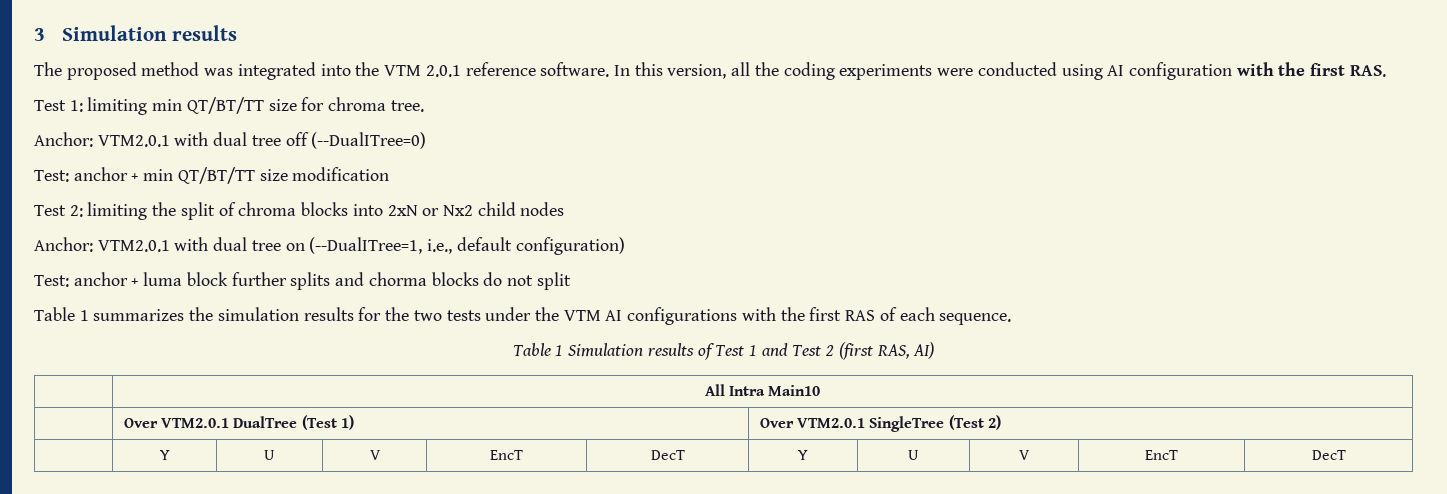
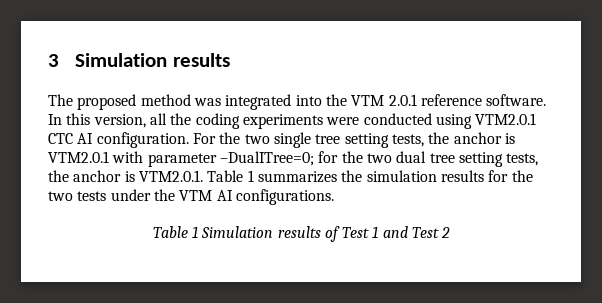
[1107,62,1386,80] [34,97,424,115] [34,132,427,149] [34,167,390,184] [34,202,565,220] [34,237,625,255] [34,272,571,290] AI configuration with the first RAS. // Test 1: limiting min QT/BT/TT size for chroma tree. // Anchor: VTM2.0.1 with dual tree off (--DualITree=0) // Test: anchor + min QT/BT/TT size modification // Test 2: limiting the split of chroma blocks into 2xN or Nx2 child nodes // Anchor: VTM2.0.1 with dual tree on (--DualITree=1, i.e., default configuration) // Test: anchor + luma block further splits and chorma blocks do not split // -> [475,113,537,125] [48,132,515,148] [48,151,539,167] [48,170,203,182] VTM2.0.1 CTC AI configuration. For the two single tree setting tests, the anchor is VTM2.0.1 with parameter –DualITree=0; for the two dual tree setting tests, the anchor is VTM2.0.1.
[627,307,1012,325] configurations with the first RAS of each sequence. -> [235,189,334,205] configurations.
[838,342,935,360] [704,384,821,396] [123,415,354,430] [759,415,1001,432] [159,450,170,460] [264,450,275,460] [369,450,381,460] [490,450,523,460] [650,450,685,460] [798,450,808,460] [908,450,919,460] [1019,450,1030,460] [1145,450,1178,460] [1311,450,1346,460] (first RAS, AI) // | All Intra Main10 // | Over VTM2.0.1 DualTree (Test 1) | Over VTM2.0.1 SingleTree (Test 2) // | Y | U | V | EncT | DecT | Y | U | V | EncT | DecT -> (451, 232) none

